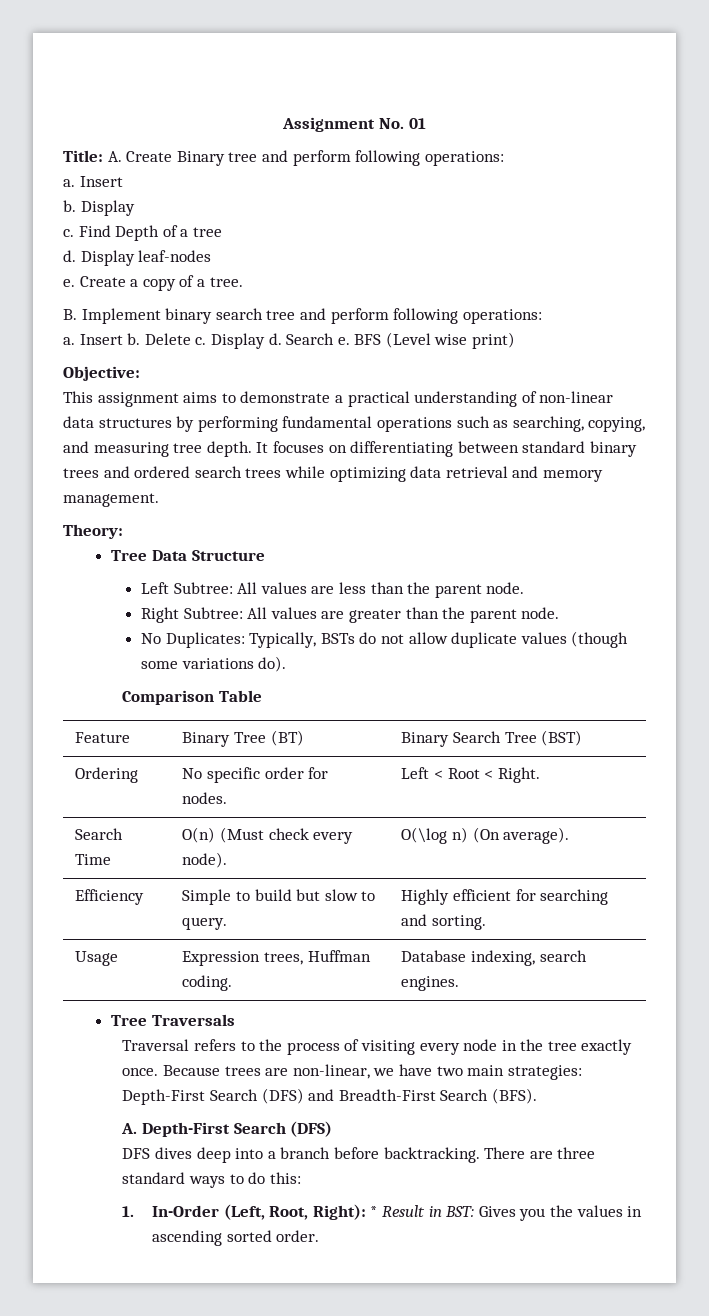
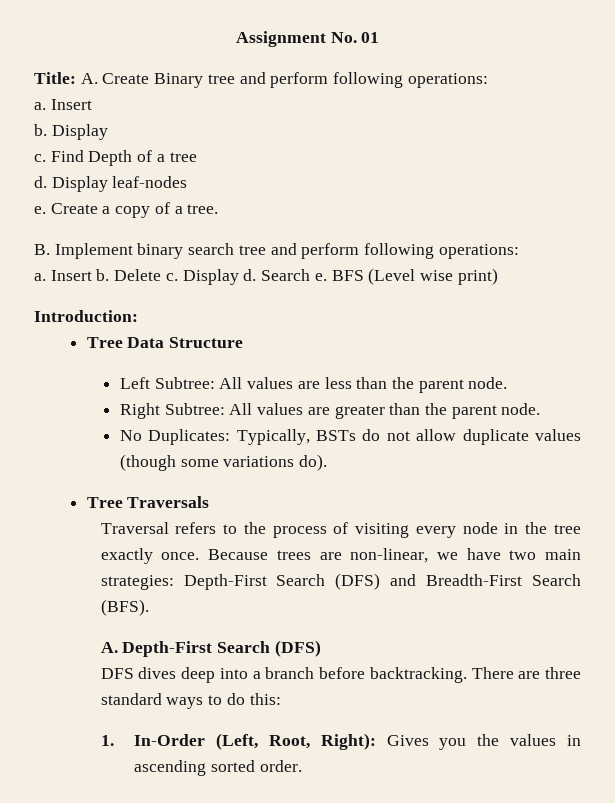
[63,366,140,381] [63,391,614,407] [63,416,646,432] [63,441,637,457] [63,466,603,482] [63,493,159,507] [63,524,123,539] Objective: // This assignment aims to demonstrate a practical understanding of non-linear data structures by performing fundamental operations such as searching, copying, and measuring tree depth. It focuses on differentiating between standard binary trees and ordered search trees while optimizing data retrieval and memory management. // Theory: -> [34,310,138,322] Introduction:
[122,690,262,705] [75,732,131,743] [182,730,304,747] [401,730,583,747] [75,767,139,783] [182,767,329,783] [182,792,228,804] [401,767,540,783] [75,828,124,840] [75,854,112,865] [182,827,354,844] [182,852,228,868] [401,827,570,844] [75,889,145,905] [182,889,376,905] [182,917,228,930] [401,889,609,905] [401,914,486,930] [75,951,119,966] [182,950,371,966] [182,975,233,991] [401,950,587,966] [401,976,460,991] // Comparison Table // Feature | Binary Tree (BT) | Binary Search Tree (BST) // Ordering | No specific order for nodes. | Left < Root < Right. // Search Time | O(n) (Must check every node). | O(\log n) (On average). // Efficiency | Simple to build but slow to query. | Highly efficient for searching and sorting. // Usage | Expression trees, Huffman coding. | Database indexing, search engines. -> (328, 462) none
[370,1205,475,1217] * Result in BST: -> (376, 741) none

